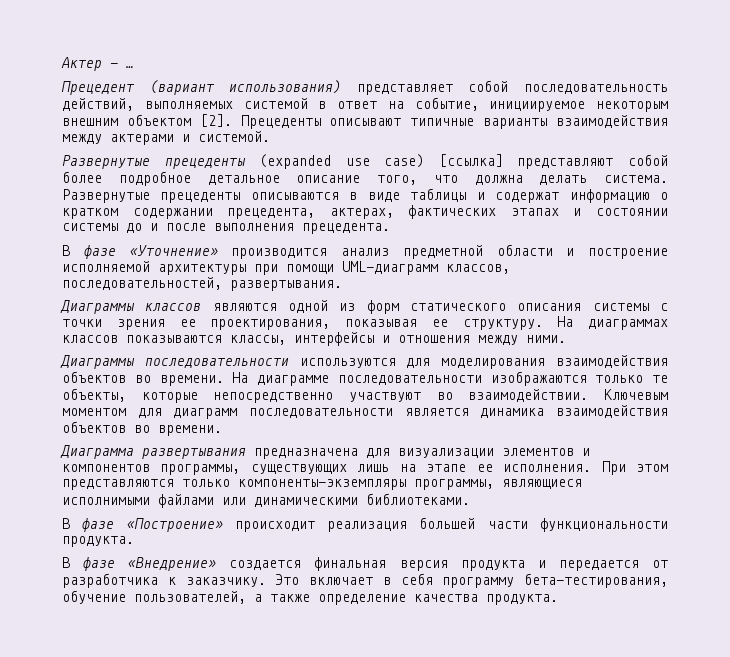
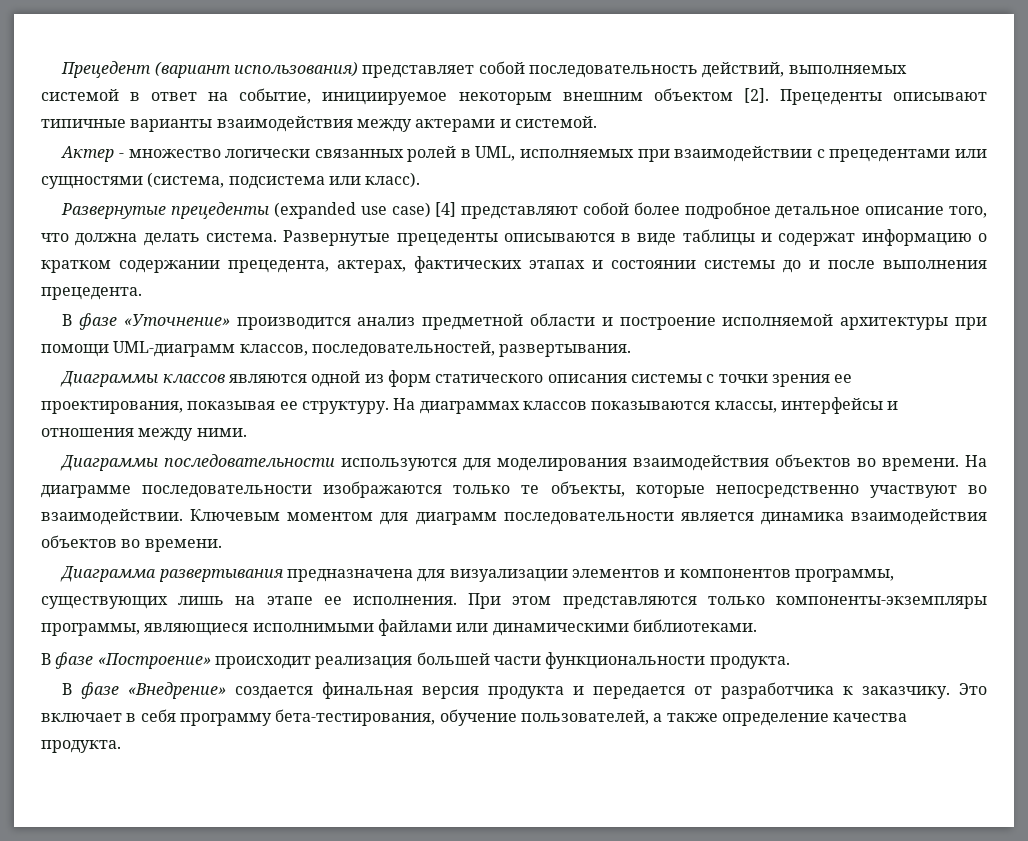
[61,57,134,71] Актер - … // -> (61, 69) none
(270, 136) none -> [61,146,988,162] [41,172,421,189] // Актер - множество логически связанных ролей в UML, исполняемых при взаимодействии с прецедентами или сущностями (система, подсистема или класс).
[438,154,503,167] [ссылка] -> [435,202,457,217] [4]

